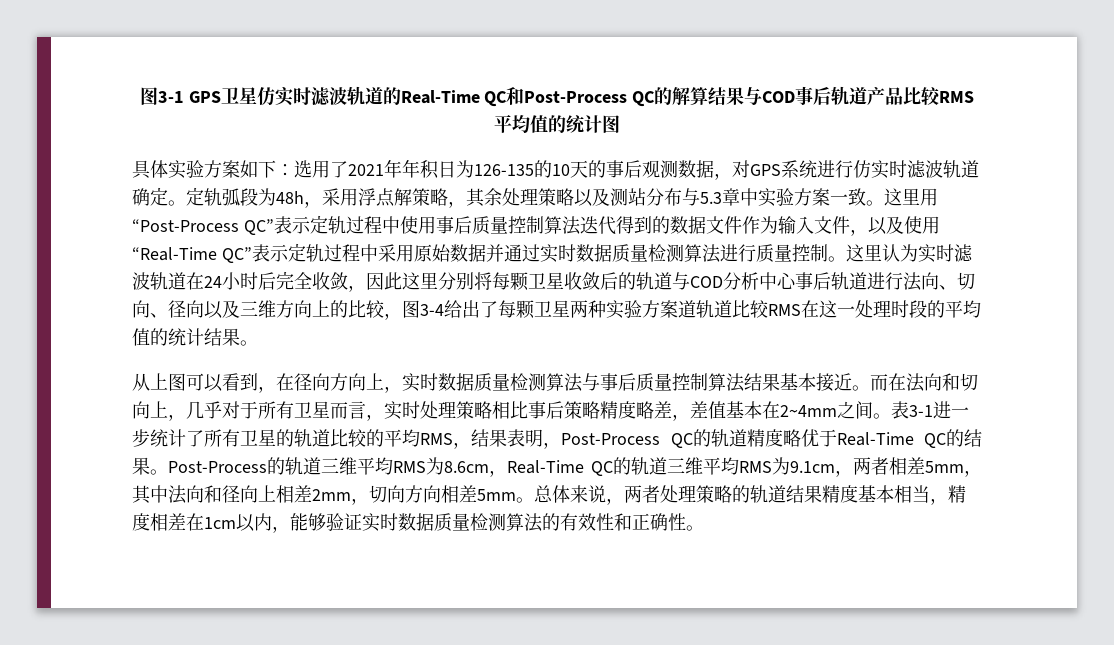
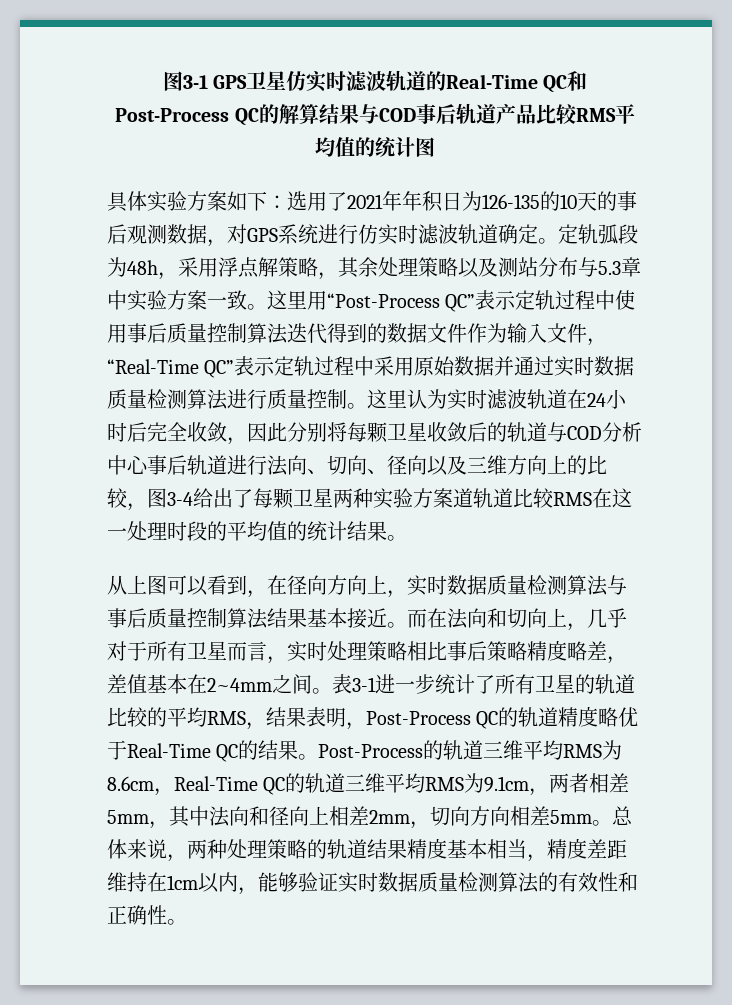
[867,216,940,235] 以及使用 -> (607, 342) none
[402,272,438,290] 这里 -> (287, 432) none
[642,485,660,503] 者 -> [207,839,227,859] 种
[150,513,186,531] 相差 -> [587,839,627,859] [107,872,147,892] 差距维持

